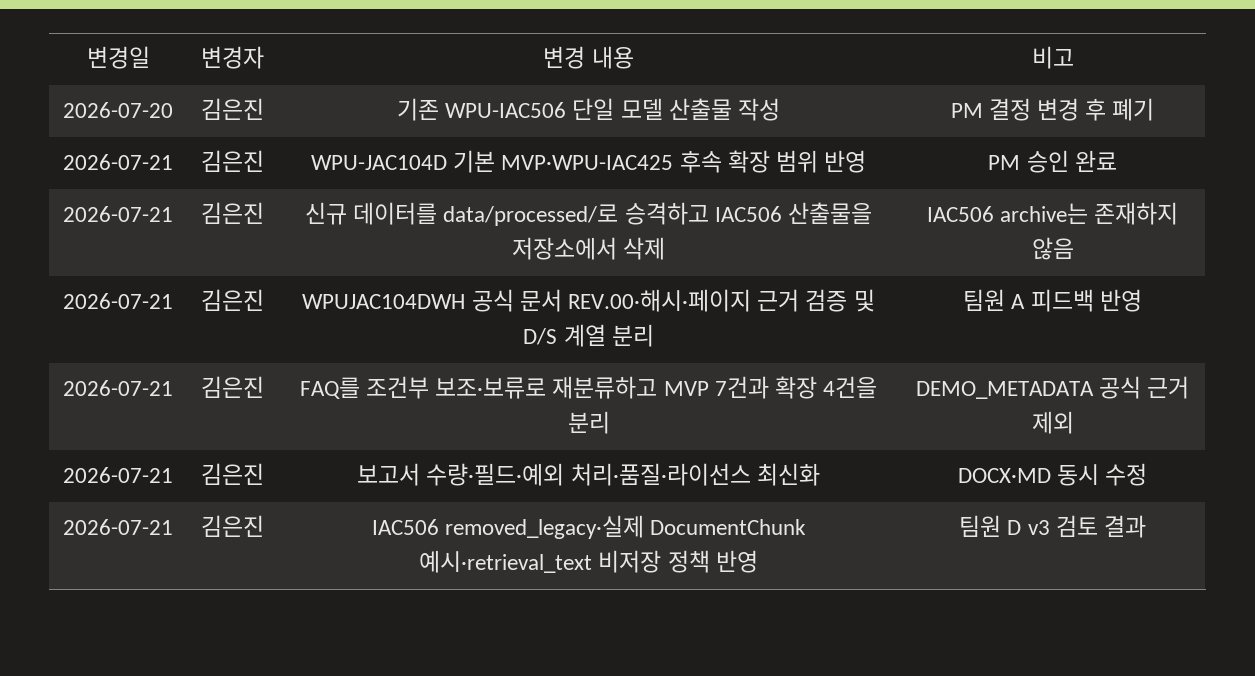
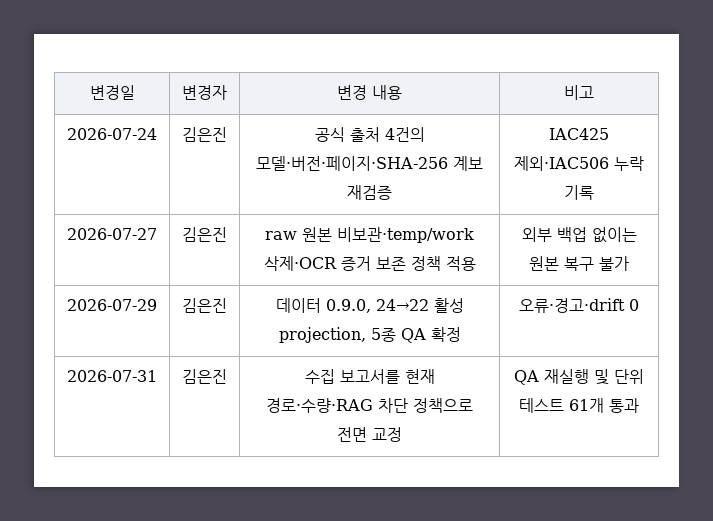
[63,102,173,118] [200,98,264,120] [396,98,781,121] [950,98,1155,121] [63,154,173,170] [200,150,264,172] [310,150,867,173] [988,150,1117,173] [63,206,173,222] [200,202,264,224] [304,202,873,226] [511,237,666,260] [926,202,1179,225] [1031,237,1074,260] [63,293,173,309] [200,289,264,311] [302,289,875,312] [523,324,654,347] [963,289,1142,312] [63,380,173,396] [200,376,264,398] [299,376,878,399] [567,411,610,434] [915,376,1190,399] [1031,411,1074,434] [63,467,173,483] [200,463,264,485] [357,463,820,486] [957,463,1148,486] [63,519,173,535] [200,515,264,537] [371,515,807,539] [419,550,758,573] [959,515,1146,538] 2026-07-20 | 김은진 | 기존 WPU-IAC506 단일 모델 산출물 작성 | PM 결정 변경 후 폐기 // 2026-07-21 | 김은진 | WPU-JAC104D 기본 MVP·WPU-IAC425 후속 확장 범위 반영 | PM 승인 완료 // 2026-07-21 | 김은진 | 신규 데이터를 data/processed/로 승격하고 IAC506 산출물을 저장소에서 삭제 | IAC506 archive는 존재하지 않음 // 2026-07-21 | 김은진 | WPUJAC104DWH 공식 문서 REV.00·해시·페이지 근거 검증 및 D/S 계열 분리 | 팀원 A 피드백 반영 // 2026-07-21 | 김은진 | FAQ를 조건부 보조·보류로 재분류하고 MVP 7건과 확장 4건을 분리 | DEMO_METADATA 공식 근거 제외 // 2026-07-21 | 김은진 | 보고서 수량·필드·예외 처리·품질·라이선스 최신화 | DOCX·MD 동시 수정 // 2026-07-21 | 김은진 | IAC506 removed_legacy·실제 DocumentChunk 예시·retrieval_text 비저장 정책 반영 | 팀원 D v3 검토 결과 -> [67,128,157,140] [182,127,227,142] [314,127,425,142] [256,156,483,171] [347,185,392,200] [549,128,609,140] [514,156,644,171] [564,185,594,200] [67,228,157,240] [182,227,227,242] [265,227,474,243] [263,256,476,271] [521,227,637,243] [529,256,629,271] [67,299,157,311] [182,298,227,313] [275,298,464,313] [278,327,461,343] [519,298,639,313] [67,370,157,382] [182,369,227,384] [304,369,435,384] [266,398,473,413] [337,427,402,442] [514,369,644,385] [519,398,639,413] 2026-07-24 | 김은진 | 공식 출처 4건의 모델·버전·페이지·SHA-256 계보 재검증 | IAC425 제외·IAC506 누락 기록 // 2026-07-27 | 김은진 | raw 원본 비보관·temp/work 삭제·OCR 증거 보존 정책 적용 | 외부 백업 없이는 원본 복구 불가 // 2026-07-29 | 김은진 | 데이터 0.9.0, 24→22 활성 projection, 5종 QA 확정 | 오류·경고·drift 0 // 2026-07-31 | 김은진 | 수집 보고서를 현재 경로·수량·RAG 차단 정책으로 전면 교정 | QA 재실행 및 단위 테스트 61개 통과

